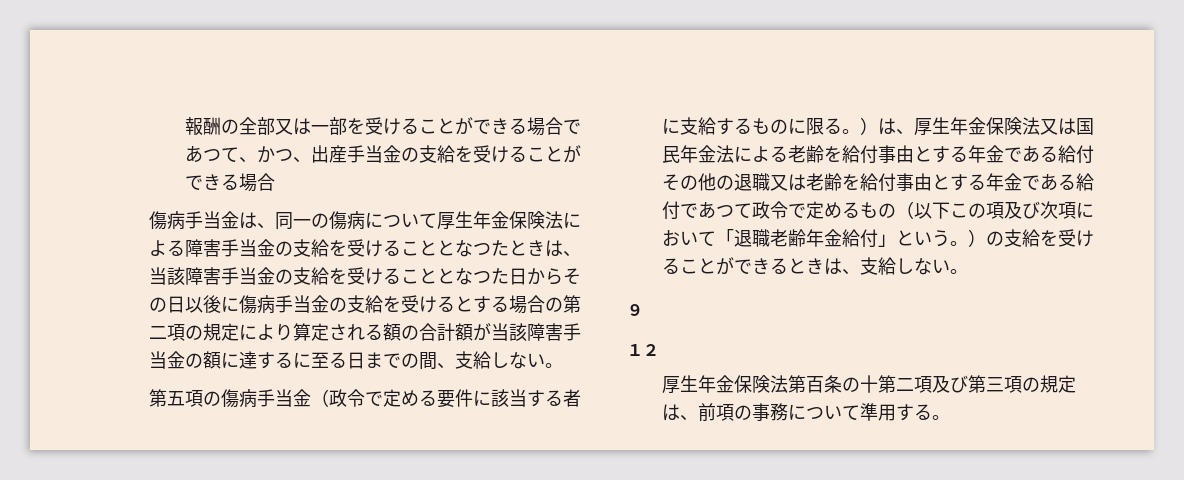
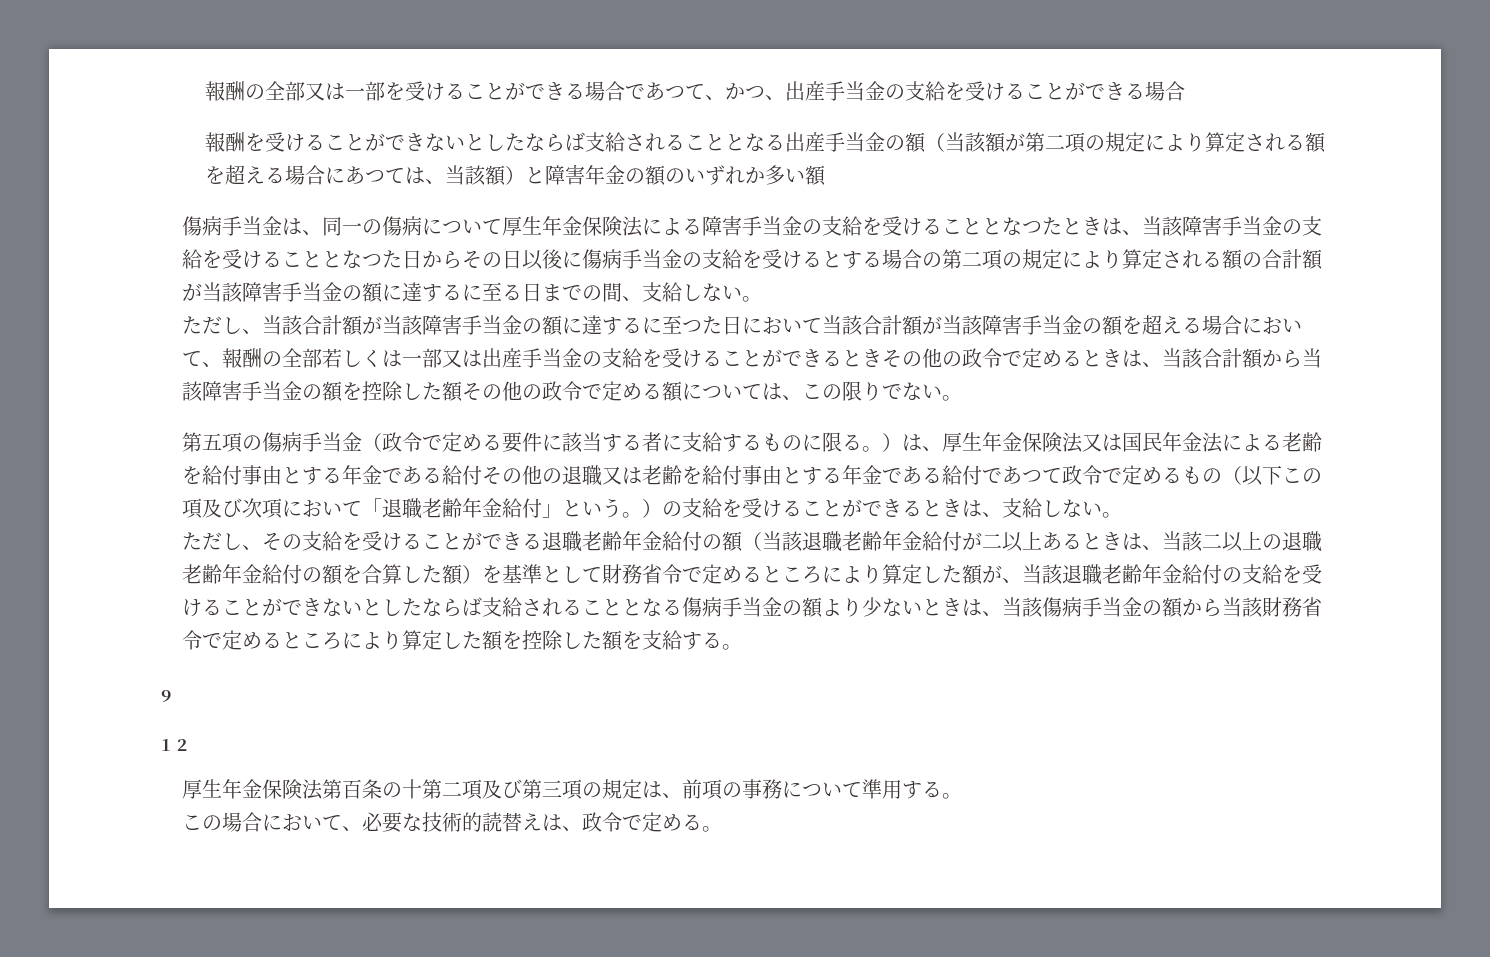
(275, 182) none -> [205,132,1327,153] [205,165,827,186] // 報酬を受けることができないとしたならば支給されることとなる出産手当金の額（当該額が第二項の規定により算定される額を超える場合にあつては、当該額）と障害年金の額のいずれか多い額
(564, 365) none -> [181,315,1302,336] [181,348,1322,369] [181,381,962,402] // ただし、当該合計額が当該障害手当金の額に達するに至つた日において当該合計額が当該障害手当金の額を超える場合において、報酬の全部若しくは一部又は出産手当金の支給を受けることができるときその他の政令で定めるときは、当該合計額から当該障害手当金の額を控除した額その他の政令で定める額については、この限りでない。
(969, 271) none -> [181,531,1322,552] [181,564,1322,585] [181,597,1322,618] [181,630,742,651] // ただし、その支給を受けることができる退職老齢年金給付の額（当該退職老齢年金給付が二以上あるときは、当該二以上の退職老齢年金給付の額を合算した額）を基準として財務省令で定めるところにより算定した額が、当該退職老齢年金給付の支給を受けることができないとしたならば支給されることとなる傷病手当金の額より少ないときは、当該傷病手当金の額から当該財務省令で定めるところにより算定した額を控除した額を支給する。
(951, 417) none -> [181,812,722,833] // この場合において、必要な技術的読替えは、政令で定める。

